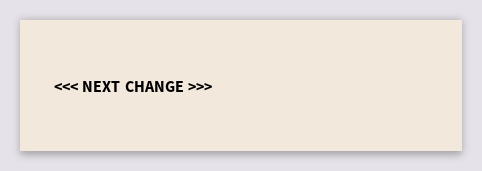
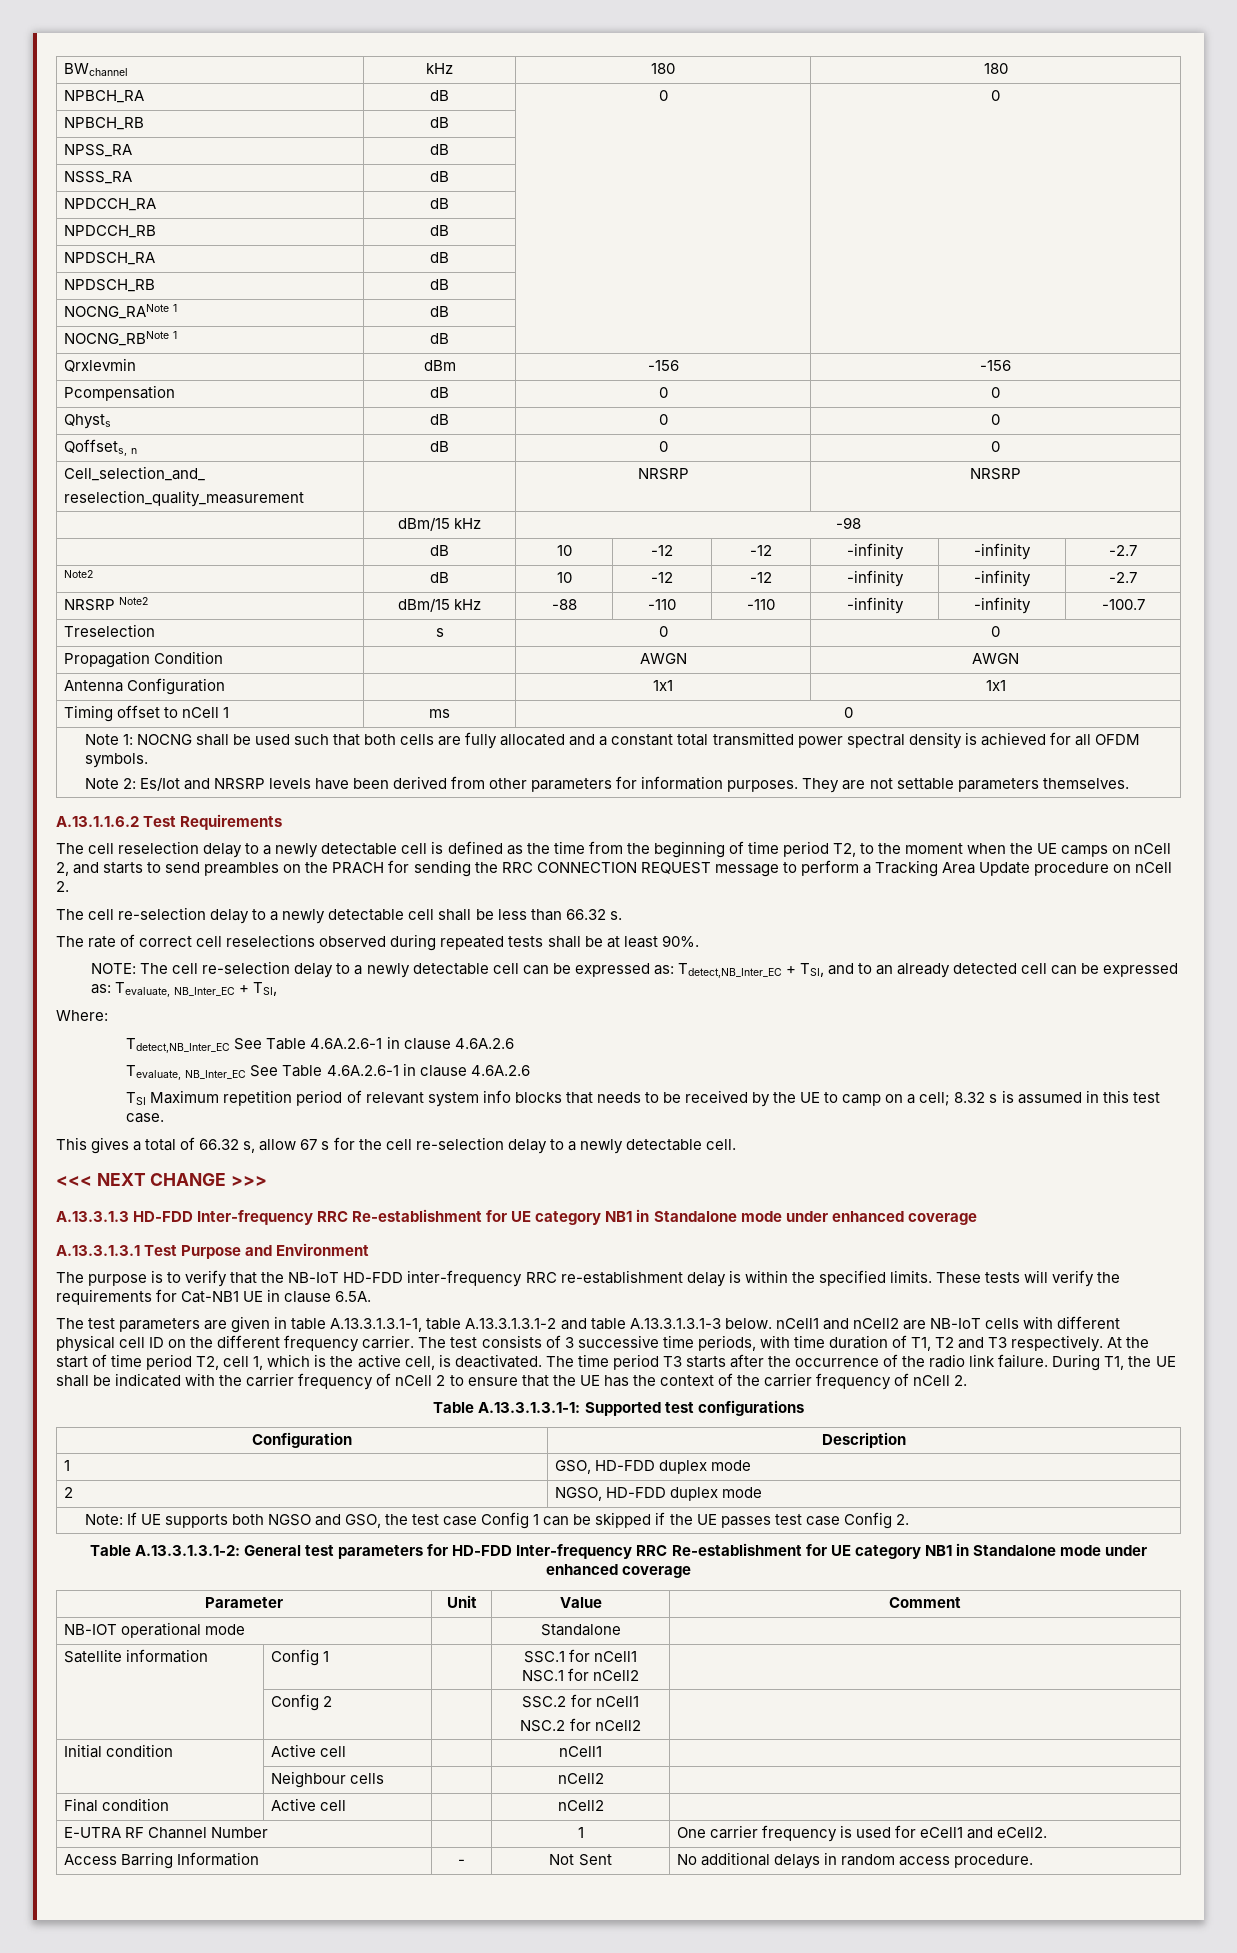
[54,81,212,92] <<< NEXT CHANGE >>> -> [63,63,128,76] [426,63,453,74] [651,63,675,74] [983,63,1008,74] [63,90,144,103] [430,90,449,101] [658,90,668,101] [991,90,1000,101] [63,117,144,130] [430,117,449,128] [63,144,132,157] [430,144,449,155] [63,171,132,184] [430,171,449,182] [63,198,156,211] [430,198,449,209] [63,225,156,238] [430,225,449,236] [63,252,155,265] [430,252,449,263] [63,279,155,292] [430,279,449,290] [63,304,177,319] [430,306,449,317] [63,331,177,346] [430,333,449,344] [63,358,136,372] [423,360,456,371] [647,360,679,371] [980,360,1011,371] [63,385,175,401] [430,387,449,398] [658,387,668,398] [991,387,1000,398] [63,414,111,429] [430,414,449,425] [658,414,668,425] [991,414,1000,425] [63,439,137,456] [430,441,449,452] [658,441,668,452] [991,441,1000,452] [63,466,205,481] [63,490,304,507] [637,468,689,480] [970,468,1021,480] [397,517,482,531] [835,517,861,529] [430,545,449,556] [556,545,572,556] [651,545,673,556] [750,545,772,556] [846,543,904,560] [974,543,1031,560] [1109,545,1137,556] [63,570,93,578] [430,572,449,583] [556,572,572,583] [651,572,673,583] [750,572,772,583] [846,570,904,587] [974,570,1031,587] [1109,572,1137,583] [63,597,148,611] [397,598,482,612] [551,599,577,610] [648,599,676,610] [747,599,775,610] [846,597,904,614] [974,597,1031,614] [1101,599,1145,610] [63,624,155,637] [435,628,444,637] [658,626,668,637] [991,626,1000,637] [63,651,223,668] [639,653,687,664] [972,653,1019,664] [63,678,225,695] [653,680,673,691] [985,680,1006,691] [63,705,229,722] [429,709,450,718] [843,707,853,718] [84,732,1140,749] [84,753,148,768] [84,776,1129,793] [56,814,283,830] [56,841,1172,858] [56,860,1173,877] [56,881,69,892] [56,907,622,924] [56,934,699,951] [91,961,1179,978] [91,982,278,997] [56,1010,108,1021] [126,1036,514,1053] [126,1063,530,1080] [126,1090,1160,1107] [126,1113,165,1123] [56,1137,736,1154] [56,1173,268,1186] [56,1209,977,1225] [56,1243,370,1259] [56,1270,1121,1287] [56,1289,372,1305] [56,1316,1121,1333] [56,1335,1150,1352] [56,1354,1176,1371] [56,1373,968,1390] [433,1400,804,1416] [252,1432,352,1448] [822,1432,906,1448] [63,1460,70,1471] [554,1460,751,1474] [63,1487,73,1498] [554,1487,762,1501] [84,1512,909,1529] [90,1543,1147,1559] [545,1564,692,1578] [205,1597,283,1608] [446,1595,477,1608] [559,1597,602,1608] [889,1597,961,1608] [63,1622,245,1638] [540,1624,621,1636] [63,1649,208,1663] [270,1649,329,1666] [523,1649,638,1663] [521,1668,640,1682] [270,1694,332,1711] [522,1694,639,1708] [520,1718,641,1732] [63,1744,173,1758] [270,1744,346,1757] [559,1746,602,1757] [270,1771,384,1788] [557,1773,604,1784] [63,1798,169,1812] [270,1798,346,1811] [557,1800,604,1811] [63,1827,268,1839] [577,1827,584,1838] [676,1825,1047,1842] [63,1852,259,1869] [458,1859,465,1865] [549,1854,612,1866] [676,1852,1033,1869] BWchannel | kHz | 180 | 180 // NPBCH_RA | dB | 0 | 0 // NPBCH_RB | dB | | // NPSS_RA | dB | | // NSSS_RA | dB | | // NPDCCH_RA | dB | | // NPDCCH_RB | dB | | // NPDSCH_RA | dB | | // NPDSCH_RB | dB | | // NOCNG_RANote 1 | dB | | // NOCNG_RBNote 1 | dB | | // Qrxlevmin | dBm | -156 | -156 // Pcompensation | dB | 0 | 0 // Qhysts | dB | 0 | 0 // Qoffsets, n | dB | 0 | 0 // Cell_selection_and_ // reselection_quality_measurement | | NRSRP | NRSRP // | dBm/15 kHz | -98 // | dB | 10 | -12 | -12 | -infinity | -infinity | -2.7 // Note2 | dB | 10 | -12 | -12 | -infinity | -infinity | -2.7 // NRSRP Note2 | dBm/15 kHz | -88 | -110 | -110 | -infinity | -infinity | -100.7 // Treselection | s | 0 | 0 // Propagation Condition | | AWGN | AWGN // Antenna Configuration | | 1x1 | 1x1 // Timing offset to nCell 1 | ms | 0 // Note 1: NOCNG shall be used such that both cells are fully allocated and a constant total transmitted power spectral density is achieved for all OFDM symbols. // Note 2: Es/Iot and NRSRP levels have been derived from other parameters for information purposes. They are not settable parameters themselves. // A.13.1.1.6.2 Test Requirements // The cell reselection delay to a newly detectable cell is defined as the time from the beginning of time period T2, to the moment when the UE camps on nCell 2, and starts to send preambles on the PRACH for sending the RRC CONNECTION REQUEST message to perform a Tracking Area Update procedure on nCell 2. // The cell re-selection delay to a newly detectable cell shall be less than 66.32 s. // The rate of correct cell reselections observed during repeated tests shall be at least 90%. // NOTE: The cell re-selection delay to a newly detectable cell can be expressed as: Tdetect,NB_Inter_EC + TSI, and to an already detected cell can be expressed as: Tevaluate, NB_Inter_EC + TSI, // Where: // Tdetect,NB_Inter_EC See Table 4.6A.2.6-1 in clause 4.6A.2.6 // Tevaluate, NB_Inter_EC See Table 4.6A.2.6-1 in clause 4.6A.2.6 // TSI Maximum repetition period of relevant system info blocks that needs to be received by the UE to camp on a cell; 8.32 s is assumed in this test case. // This gives a total of 66.32 s, allow 67 s for the cell re-selection delay to a newly detectable cell. // <<< NEXT CHANGE >>> // A.13.3.1.3 HD-FDD Inter-frequency RRC Re-establishment for UE category NB1 in Standalone mode under enhanced coverage // A.13.3.1.3.1 Test Purpose and Environment // The purpose is to verify that the NB-IoT HD-FDD inter-frequency RRC re-establishment delay is within the specified limits. These tests will verify the requirements for Cat-NB1 UE in clause 6.5A. // The test parameters are given in table A.13.3.1.3.1-1, table A.13.3.1.3.1-2 and table A.13.3.1.3.1-3 below. nCell1 and nCell2 are NB-IoT cells with different physical cell ID on the different frequency carrier. The test consists of 3 successive time periods, with time duration of T1, T2 and T3 respectively. At the start of time period T2, cell 1, which is the active cell, is deactivated. The time period T3 starts after the occurrence of the radio link failure. During T1, the UE shall be indicated with the carrier frequency of nCell 2 to ensure that the UE has the context of the carrier frequency of nCell 2. // Table A.13.3.1.3.1-1: Supported test configurations // Configuration | Description // 1 | GSO, HD-FDD duplex mode // 2 | NGSO, HD-FDD duplex mode // Note: If UE supports both NGSO and GSO, the test case Config 1 can be skipped if the UE passes test case Config 2. // Table A.13.3.1.3.1-2: General test parameters for HD-FDD Inter-frequency RRC Re-establishment for UE category NB1 in Standalone mode under enhanced coverage // Parameter | Unit | Value | Comment // NB-IOT operational mode | | Standalone | // Satellite information | Config 1 | | SSC.1 for nCell1 // NSC.1 for nCell2 | // | Config 2 | | SSC.2 for nCell1 // NSC.2 for nCell2 | // Initial condition | Active cell | | nCell1 | // | Neighbour cells | | nCell2 | // Final condition | Active cell | | nCell2 | // E-UTRA RF Channel Number | | 1 | One carrier frequency is used for eCell1 and eCell2. // Access Barring Information | - | Not Sent | No additional delays in random access procedure.

